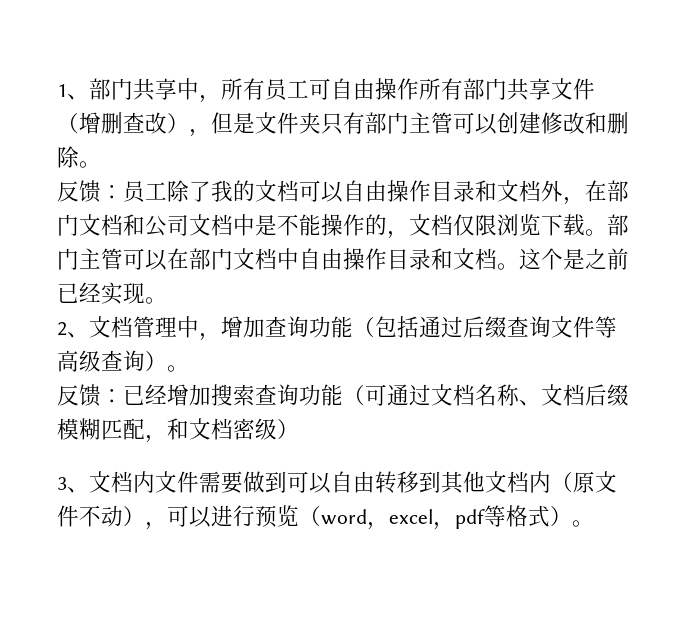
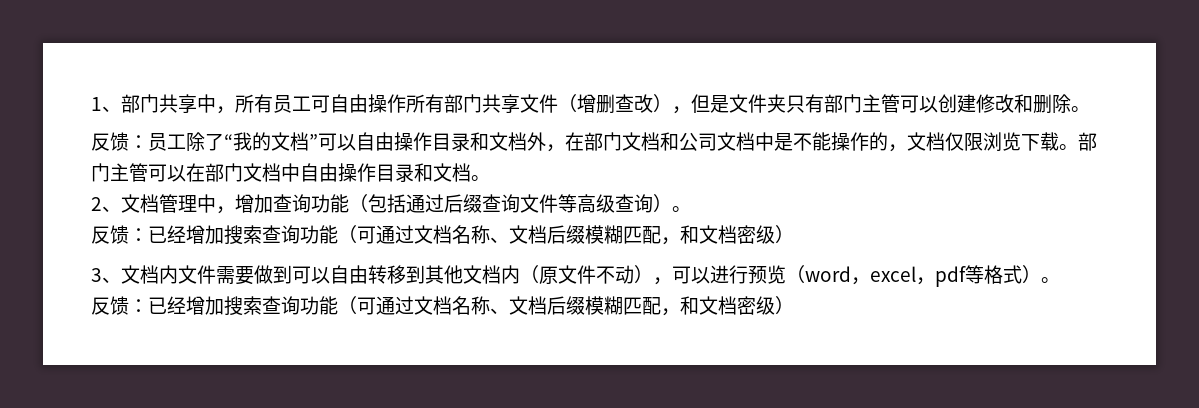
(211, 191) none -> [224,134,233,149] “
(299, 191) none -> [309,134,318,149] ”
[519,248,629,270] [57,282,167,305] 这个是之前已经实现。 -> (490, 178) none
(594, 523) none -> [91,296,794,316] // 反馈：已经增加搜索查询功能（可通过文档名称、文档后缀模糊匹配，和文档密级）

